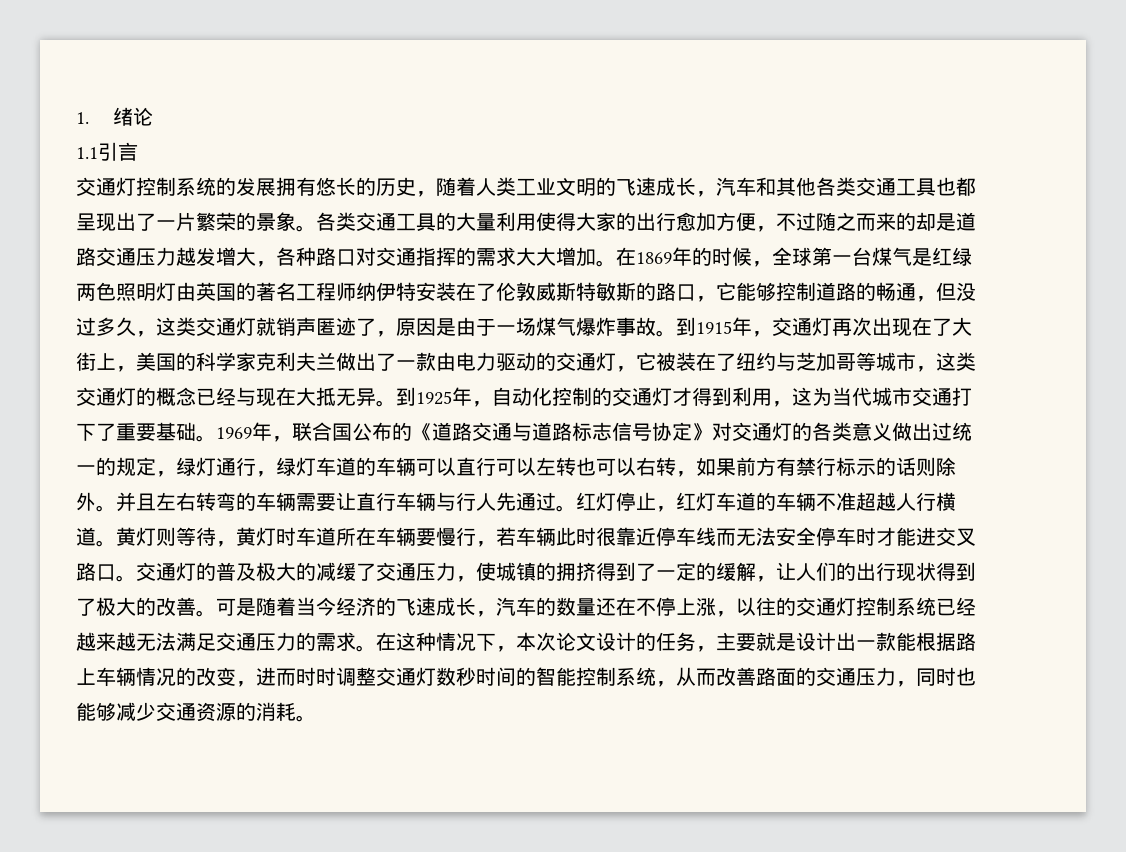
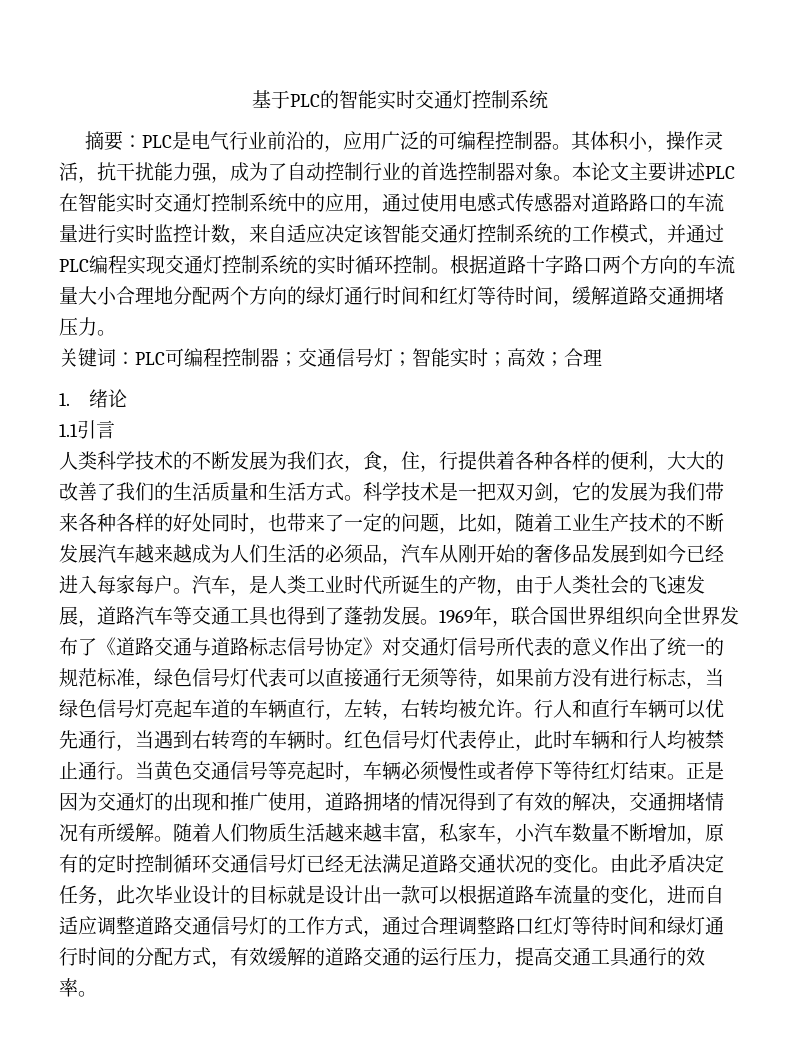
[76,107,154,126] [76,142,138,161] [76,177,976,197] [76,212,976,232] [76,247,972,267] [76,282,976,302] [76,317,972,337] [76,352,976,372] [76,387,972,407] [76,422,412,442] 1.绪论 // 1.1引言 // 交通灯控制系统的发展拥有悠长的历史，随着人类工业文明的飞速成长，汽车和其他各类交通工具也都呈现出了一片繁荣的景象。各类交通工具的大量利用使得大家的出行愈加方便，不过随之而来的却是道路交通压力越发增大，各种路口对交通指挥的需求大大增加。在1869年的时候，全球第一台煤气是红绿两色照明灯由英国的著名工程师纳伊特安装在了伦敦威斯特敏斯的路口，它能够控制道路的畅通，但没过多久，这类交通灯就销声匿迹了，原因是由于一场煤气爆炸事故。到1915年，交通灯再次出现在了大街上，美国的科学家克利夫兰做出了一款由电力驱动的交通灯，它被装在了纽约与芝加哥等城市，这类交通灯的概念已经与现在大抵无异。到1925年，自动化控制的交通灯才得到利用，这为当代城市交通打下了重要基础。1969年，联合国公布的 -> [251,90,548,110] [84,131,723,152] [59,162,735,183] [59,193,724,214] [59,224,724,245] [59,255,735,275] [59,286,724,307] [59,317,116,336] [59,348,602,368] [59,389,127,408] [59,420,115,439] [59,451,724,472] [59,482,724,503] [59,513,724,534] [59,544,724,565] [59,575,705,596] [59,606,739,627] [59,637,97,656] 基于PLC的智能实时交通灯控制系统 // 摘要：PLC是电气行业前沿的，应用广泛的可编程控制器。其体积小，操作灵活，抗干扰能力强，成为了自动控制行业的首选控制器对象。本论文主要讲述PLC在智能实时交通灯控制系统中的应用，通过使用电感式传感器对道路路口的车流量进行实时监控计数，来自适应决定该智能交通灯控制系统的工作模式，并通过PLC编程实现交通灯控制系统的实时循环控制。根据道路十字路口两个方向的车流量大小合理地分配两个方向的绿灯通行时间和红灯等待时间，缓解道路交通拥堵压力。 // 关键词：PLC可编程控制器；交通信号灯；智能实时；高效；合理 // 1.绪论 // 1.1引言 // 人类科学技术的不断发展为我们衣，食，住，行提供着各种各样的便利，大大的改善了我们的生活质量和生活方式。科学技术是一把双刃剑，它的发展为我们带来各种各样的好处同时，也带来了一定的问题，比如，随着工业生产技术的不断发展汽车越来越成为人们生活的必须品，汽车从刚开始的奢侈品发展到如今已经进入每家每户。汽车，是人类工业时代所诞生的产物，由于人类社会的飞速发展，道路汽车等交通工具也得到了蓬勃发展。1969年，联合国世界组织向全世界发布了
[792,422,972,441] [76,457,956,477] [76,492,956,512] [76,527,976,547] [76,562,976,582] [76,597,976,617] [76,632,976,652] [76,667,976,687] [76,702,296,722] 的各类意义做出过统一的规定，绿灯通行，绿灯车道的车辆可以直行可以左转也可以右转，如果前方有禁行标示的话则除外。并且左右转弯的车辆需要让直行车辆与行人先通过。红灯停止，红灯车道的车辆不准超越人行横道。黄灯则等待，黄灯时车道所在车辆要慢行，若车辆此时很靠近停车线而无法安全停车时才能进交叉路口。交通灯的普及极大的减缓了交通压力，使城镇的拥挤得到了一定的缓解，让人们的出行现状得到了极大的改善。可是随着当今经济的飞速成长，汽车的数量还在不停上涨，以往的交通灯控制系统已经越来越无法满足交通压力的需求。在这种情况下，本次论文设计的任务，主要就是设计出一款能根据路上车辆情况的改变，进而时时调整交通灯数秒时间的智能控制系统，从而改善路面的交通压力，同时也能够减少交通资源的消耗 -> [458,637,724,657] [59,668,724,689] [59,699,724,720] [59,730,724,751] [59,761,724,782] [59,792,724,813] [59,823,724,844] [59,854,724,874] [59,885,724,906] [59,916,724,937] [59,947,705,968] [59,978,78,997] 信号所代表的意义作出了统一的规范标准，绿色信号灯代表可以直接通行无须等待，如果前方没有进行标志，当绿色信号灯亮起车道的车辆直行，左转，右转均被允许。行人和直行车辆可以优先通行，当遇到右转弯的车辆时。红色信号灯代表停止，此时车辆和行人均被禁止通行。当黄色交通信号等亮起时，车辆必须慢性或者停下等待红灯结束。正是因为交通灯的出现和推广使用，道路拥堵的情况得到了有效的解决，交通拥堵情况有所缓解。随着人们物质生活越来越丰富，私家车，小汽车数量不断增加，原有的定时控制循环交通信号灯已经无法满足道路交通状况的变化。由此矛盾决定任务，此次毕业设计的目标就是设计出一款可以根据道路车流量的变化，进而自适应调整道路交通信号灯的工作方式，通过合理调整路口红灯等待时间和绿灯通行时间的分配方式，有效缓解的道路交通的运行压力，提高交通工具通行的效率

